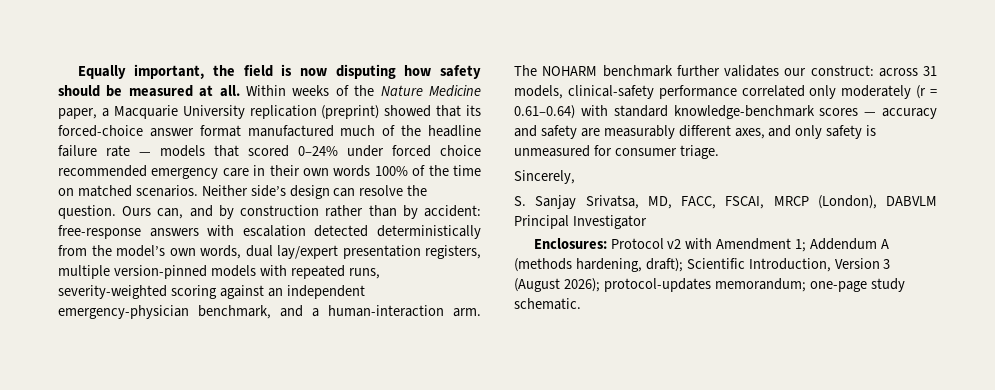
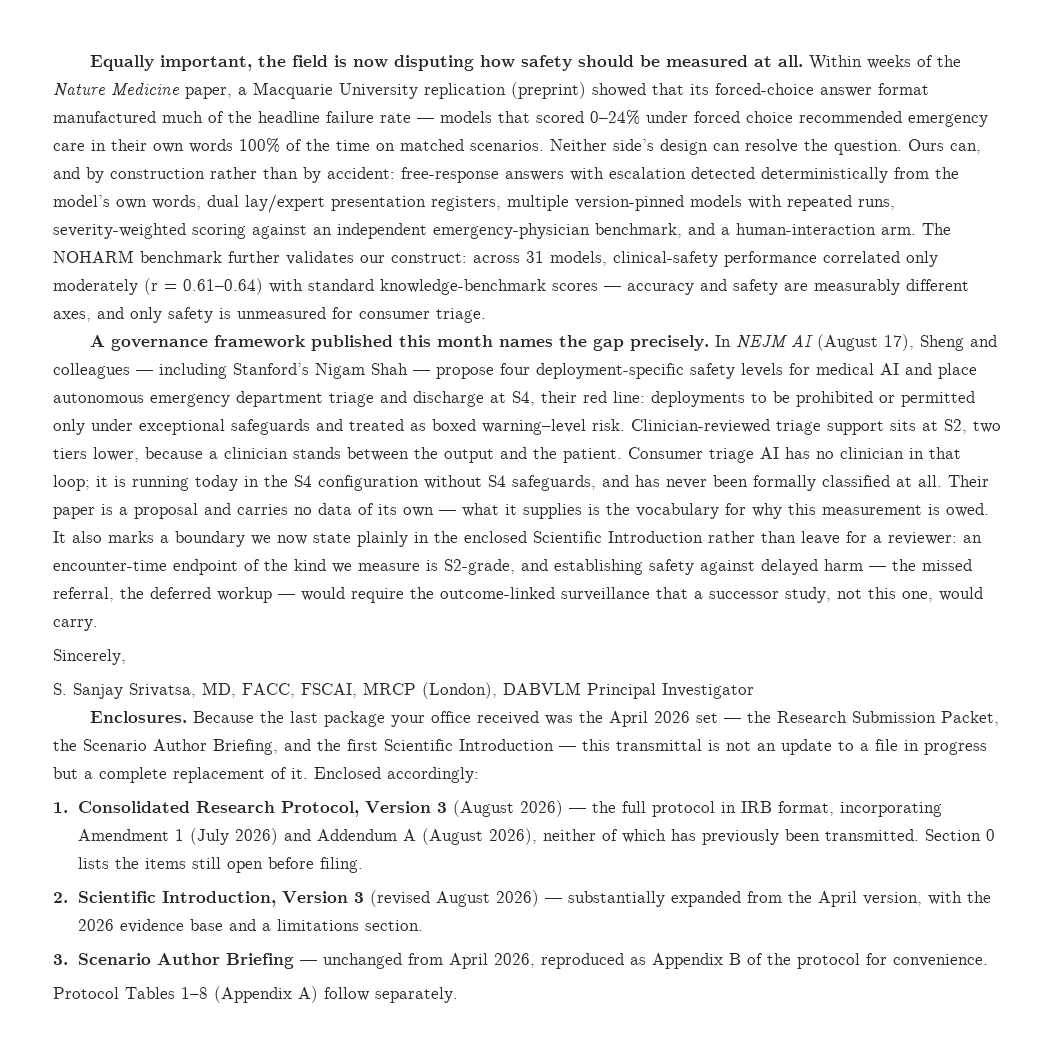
(719, 152) none -> [89,334,997,351] [53,363,977,379] [53,391,975,407] [53,419,1001,435] [53,447,961,463] [53,475,989,491] [53,503,989,519] [53,531,982,547] [53,559,972,575] [53,587,983,603] [53,619,98,631] // A governance framework published this month names the gap precisely. In NEJM AI (August 17), Sheng and colleagues — including Stanford’s Nigam Shah — propose four deployment-specific safety levels for medical AI and place autonomous emergency department triage and discharge at S4, their red line: deployments to be prohibited or permitted only under exceptional safeguards and treated as boxed warning–level risk. Clinician-reviewed triage support sits at S2, two tiers lower, because a clinician stands between the output and the patient. Consumer triage AI has no clinician in that loop; it is running today in the S4 configuration without S4 safeguards, and has never been formally classified at all. Their paper is a proposal and carries no data of its own — what it supplies is the vocabulary for why this measurement is owed. It also marks a boundary we now state plainly in the enclosed Scientific Introduction rather than leave for a reviewer: an encounter-time endpoint of the kind we measure is S2-grade, and establishing safety against delayed harm — the missed referral, the deferred workup — would require the outcome-linked surveillance that a successor study, not this one, would carry.
[533,238,890,252] [514,258,891,272] [514,278,905,292] [514,298,581,310] Enclosures: Protocol v2 with Amendment 1; Addendum A (methods hardening, draft); Scientific Introduction, Version 3 (August 2026); protocol-updates memorandum; one-page study schematic. -> [89,711,999,727] [53,739,987,755] [53,767,479,783] [53,800,942,817] [77,828,995,845] [77,857,363,873] [53,890,991,907] [77,919,423,933] [53,953,988,969] [53,986,458,1003] Enclosures. Because the last package your office received was the April 2026 set — the Research Submission Packet, the Scenario Author Briefing, and the first Scientific Introduction — this transmittal is not an update to a file in progress but a complete replacement of it. Enclosed accordingly: // 1. Consolidated Research Protocol, Version 3 (August 2026) — the full protocol in IRB format, incorporating Amendment 1 (July 2026) and Addendum A (August 2026), neither of which has previously been transmitted. Section 0 lists the items still open before filing. // 2. Scientific Introduction, Version 3 (revised August 2026) — substantially expanded from the April version, with the 2026 evidence base and a limitations section. // 3. Scenario Author Briefing — unchanged from April 2026, reproduced as Appendix B of the protocol for convenience. // Protocol Tables 1–8 (Appendix A) follow separately.

